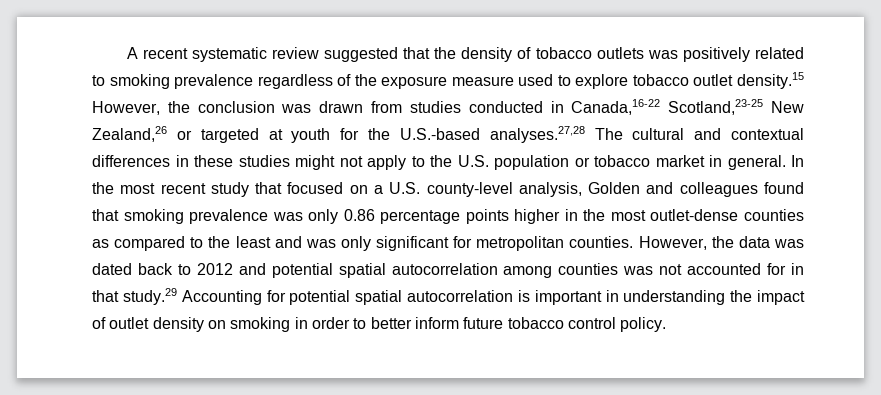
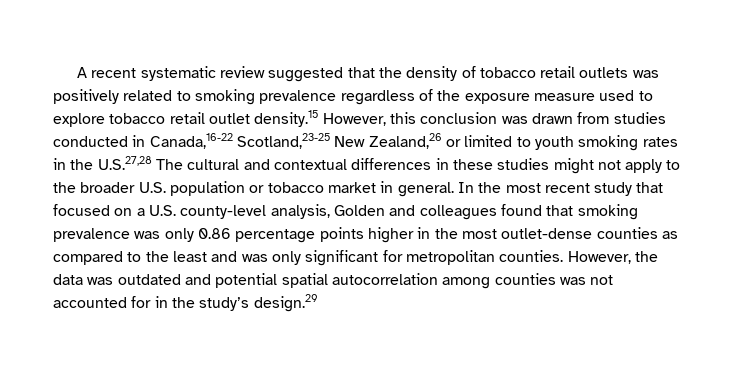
(592, 53) none -> [540,66,576,78] retail
(689, 80) none -> [169,112,205,124] retail
[167,101,190,113] the -> [389,112,416,124] this
[200,126,585,143] targeted at youth for the U.S.-based analyses.27,28 -> [464,135,678,151] [53,156,152,170] limited to youth smoking rates in the U.S.27,28
(452, 161) none -> [80,182,136,193] broader
[92,263,233,275] dated back to 2012 -> [117,274,181,285] outdated
[92,288,806,305] [92,317,667,332] that study.29 Accounting for potential spatial autocorrelation is important in understanding the impact of outlet density on smoking in order to better inform future tobacco control policy. -> [171,294,318,312] the study’s design.29

